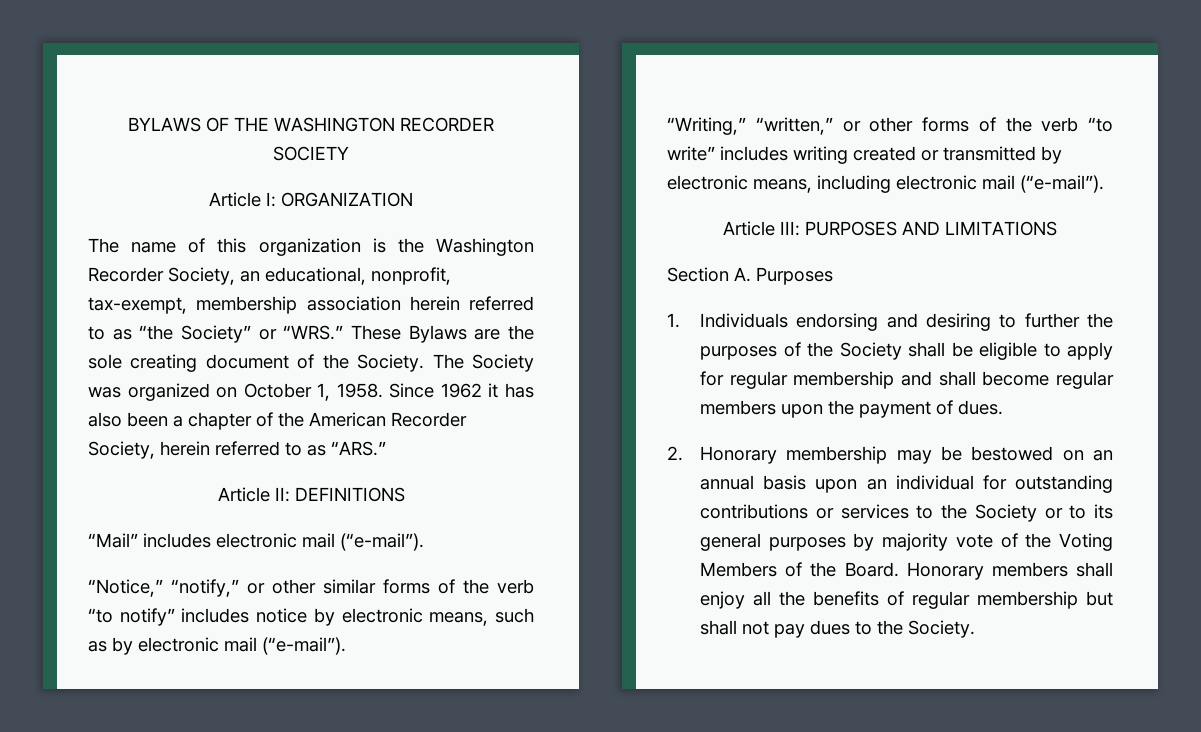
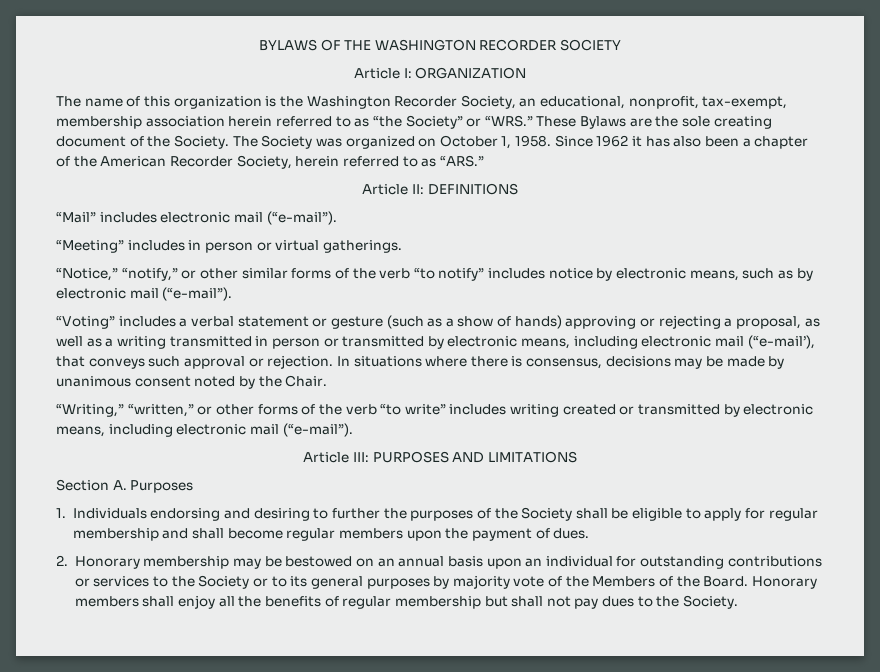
(424, 542) none -> [56,240,402,253] // “Meeting” includes in person or virtual gatherings.
(346, 646) none -> [56,315,820,329] [56,335,815,349] [56,355,785,369] [56,375,328,389] // “Voting” includes a verbal statement or gesture (such as a show of hands) approving or rejecting a proposal, as well as a writing transmitted in person or transmitted by electronic means, including electronic mail (“e-mail’), that conveys such approval or rejection. In situations where there is consensus, decisions may be made by unanimous consent noted by the Chair.
[1059,533,1113,551] Voting -> (589, 581) none

